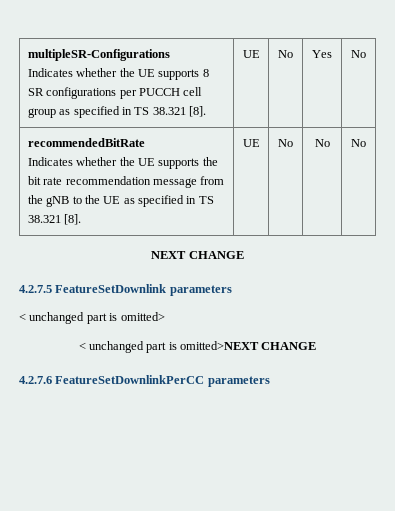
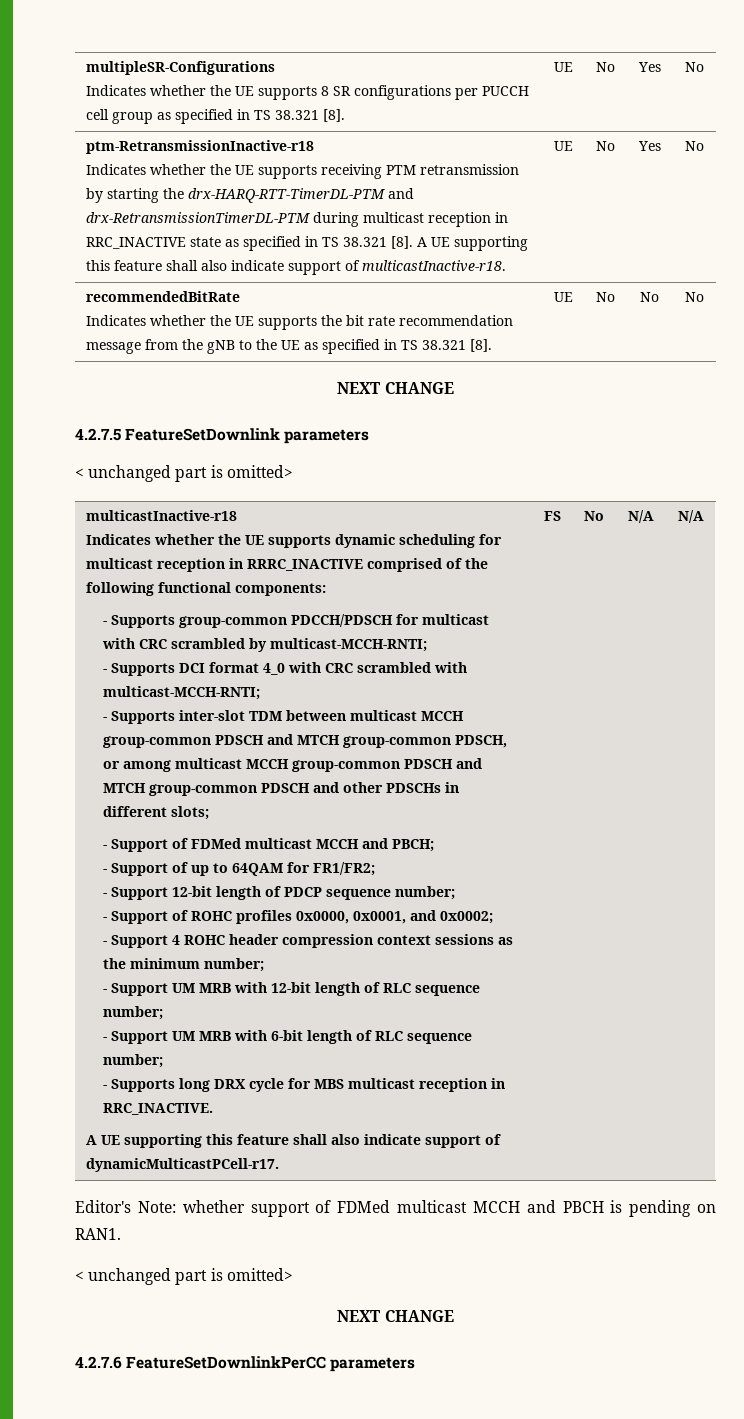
(366, 54) none -> [86,140,315,154] [86,164,520,179] [86,188,415,203] [86,212,509,227] [86,236,529,251] [86,260,507,275] [553,141,573,151] [596,141,615,151] [637,141,661,151] [684,141,704,151] // ptm-RetransmissionInactive-r18 // Indicates whether the UE supports receiving PTM retransmission by starting the drx-HARQ-RTT-TimerDL-PTM and drx-RetransmissionTimerDL-PTM during multicast reception in RRC_INACTIVE state as specified in TS 38.321 [8]. A UE supporting this feature shall also indicate support of multicastInactive-r18. | UE | No | Yes | No
[78,341,260,353] // < unchanged part is omitted>NEXT -> [86,510,238,521] [86,534,503,548] [86,558,489,572] [86,582,327,596] [102,614,489,628] [101,638,427,652] [102,662,467,676] [102,686,260,700] [102,710,464,724] [102,734,507,748] [102,758,482,772] [102,782,459,796] [102,806,209,820] [102,838,434,852] [102,862,375,876] [102,886,455,900] [102,910,493,924] [102,934,513,948] [102,958,264,972] [102,982,480,996] [102,1006,163,1020] [102,1030,472,1044] [102,1054,163,1068] [102,1078,505,1092] [102,1103,213,1115] [86,1134,502,1148] [86,1158,280,1172] [543,511,561,521] [584,511,604,521] [627,510,654,523] [677,510,704,523] [75,1200,717,1217] [75,1228,121,1240] [75,1268,293,1285] [337,1310,381,1322] // multicastInactive-r18 // Indicates whether the UE supports dynamic scheduling for multicast reception in RRRC_INACTIVE comprised of the following functional components: // - Supports group-common PDCCH/PDSCH for multicast with CRC scrambled by multicast-MCCH-RNTI; // - Supports DCI format 4_0 with CRC scrambled with multicast-MCCH-RNTI; // - Supports inter-slot TDM between multicast MCCH group-common PDSCH and MTCH group-common PDSCH, or among multicast MCCH group-common PDSCH and MTCH group-common PDSCH and other PDSCHs in different slots; // - Support of FDMed multicast MCCH and PBCH; // - Support of up to 64QAM for FR1/FR2; // - Support 12-bit length of PDCP sequence number; // - Support of ROHC profiles 0x0000, 0x0001, and 0x0002; // - Support 4 ROHC header compression context sessions as the minimum number; // - Support UM MRB with 12-bit length of RLC sequence number; // - Support UM MRB with 6-bit length of RLC sequence number; // - Supports long DRX cycle for MBS multicast reception in RRC_INACTIVE. // A UE supporting this feature shall also indicate support of dynamicMulticastPCell-r17. | FS | No | N/A | N/A // Editor's Note: whether support of FDMed multicast MCCH and PBCH is pending on RAN1. // < unchanged part is omitted> // NEXT

